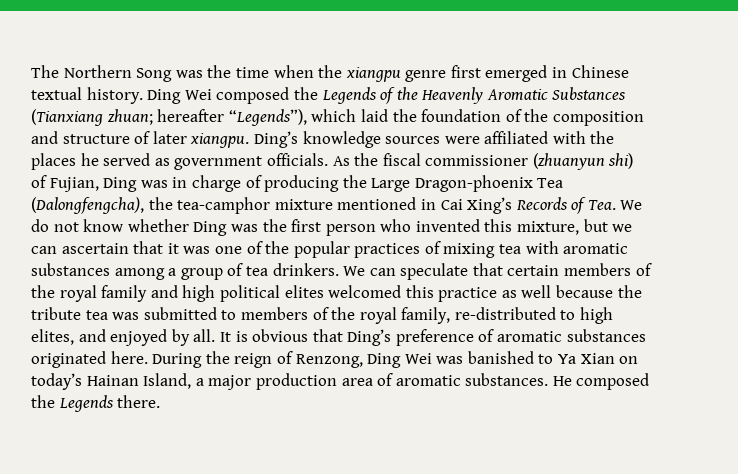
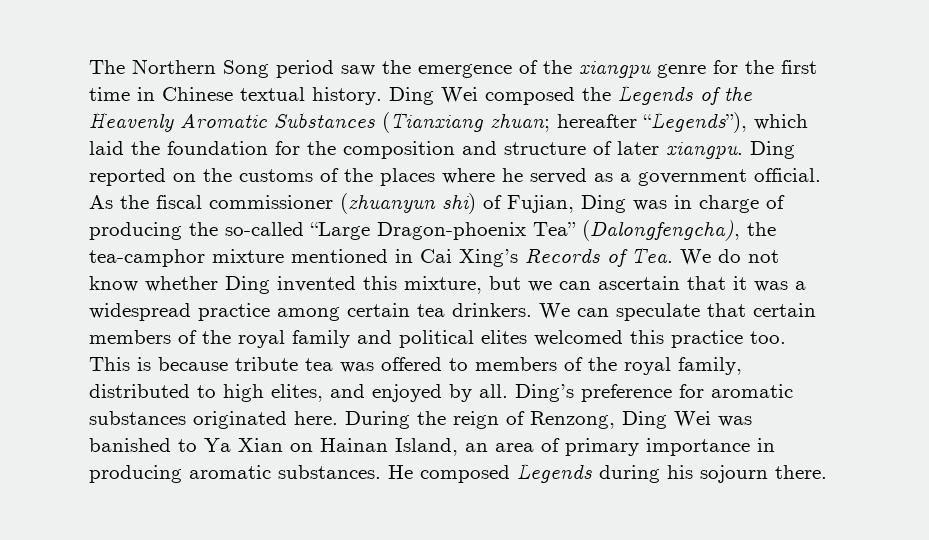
[175,65,548,82] was the time when the xiangpu genre first emerged -> [276,60,817,78] [89,87,130,101] period saw the emergence of the xiangpu genre for the first time
[505,109,522,122] of -> [275,141,300,155] for
[253,131,586,148] Ding’s knowledge sources were affiliated with -> [750,141,795,159] [89,168,339,186] Ding reported on the customs of
(76, 161) none -> [442,168,495,184] where
[174,153,328,170] government officials. -> [620,168,821,186] a government official.
[371,175,564,192] Large Dragon-phoenix Tea -> [225,222,576,240] so-called “Large Dragon-phoenix Tea”
[230,219,412,236] was the first person who -> (270, 285) none
[214,241,629,258] [31,263,244,280] one of the popular practices of mixing tea with aromatic substances among a group of -> [795,281,806,290] [89,303,410,321] a widespread practice among certain
[182,285,216,302] high -> (392, 337) none
[501,285,642,298] as well because the -> [750,331,786,344] [89,357,228,371] too. This is because
[143,307,217,320] submitted -> [381,357,442,371] offered
[454,307,556,320] re-distributed -> [89,384,190,398] distributed
[219,329,343,342] It is obvious that -> (508, 391) none
[478,329,495,342] of -> [679,384,704,398] for
[31,373,82,390] today’s -> (313, 447) none
[195,373,650,390] [31,395,114,412] a major production area of aromatic substances. He composed the Legends -> [465,438,775,456] [89,463,768,483] an area of primary importance in producing aromatic substances. He composed Legends during his sojourn

